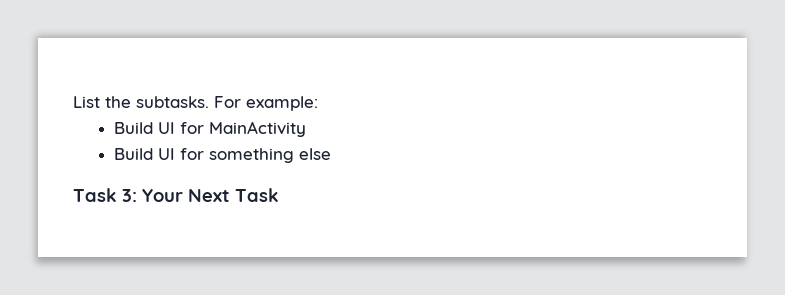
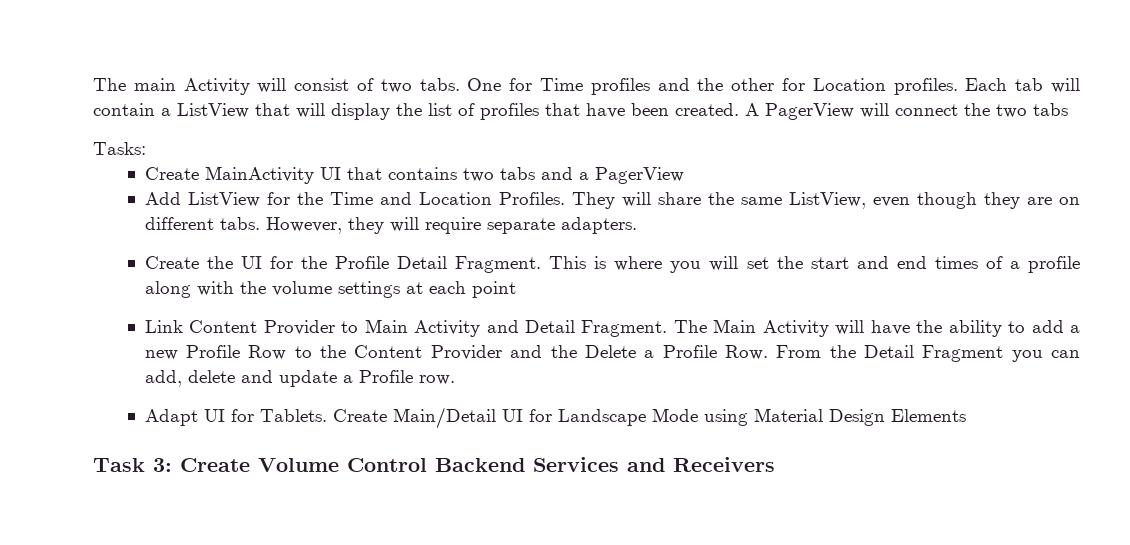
[73,96,318,111] [114,121,307,137] [114,148,332,163] [73,188,279,202] List the subtasks. For example: // Build UI for MainActivity // Build UI for something else // Task 3: Your Next Task -> [93,78,1080,95] [93,103,1068,120] [93,142,146,155] [144,166,684,184] [144,192,1081,209] [144,217,637,234] [144,256,1080,273] [144,281,516,298] [144,319,1080,337] [144,345,1080,362] [144,370,455,387] [144,407,966,429] [93,457,775,472] The main Activity will consist of two tabs. One for Time profiles and the other for Location profiles. Each tab will contain a ListView that will display the list of profiles that have been created. A PagerView will connect the two tabs // Tasks: // Create MainActivity UI that contains two tabs and a PagerView // Add ListView for the Time and Location Profiles. They will share the same ListView, even though they are on different tabs. However, they will require separate adapters. // Create the UI for the Profile Detail Fragment. This is where you will set the start and end times of a profile along with the volume settings at each point // Link Content Provider to Main Activity and Detail Fragment. The Main Activity will have the ability to add a new Profile Row to the Content Provider and the Delete a Profile Row. From the Detail Fragment you can add, delete and update a Profile row. // Adapt UI for Tablets. Create Main/Detail UI for Landscape Mode using Material Design Elements // Task 3: Create Volume Control Backend Services and Receivers

